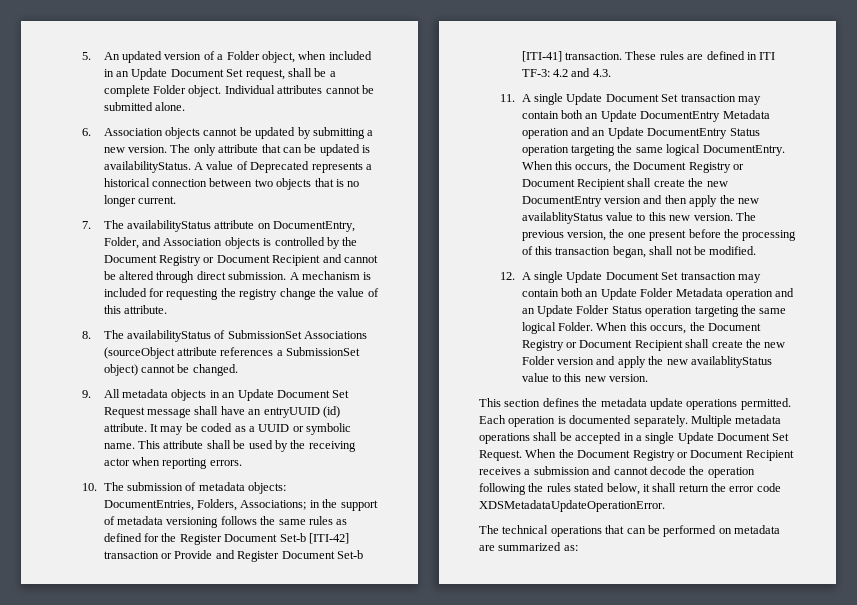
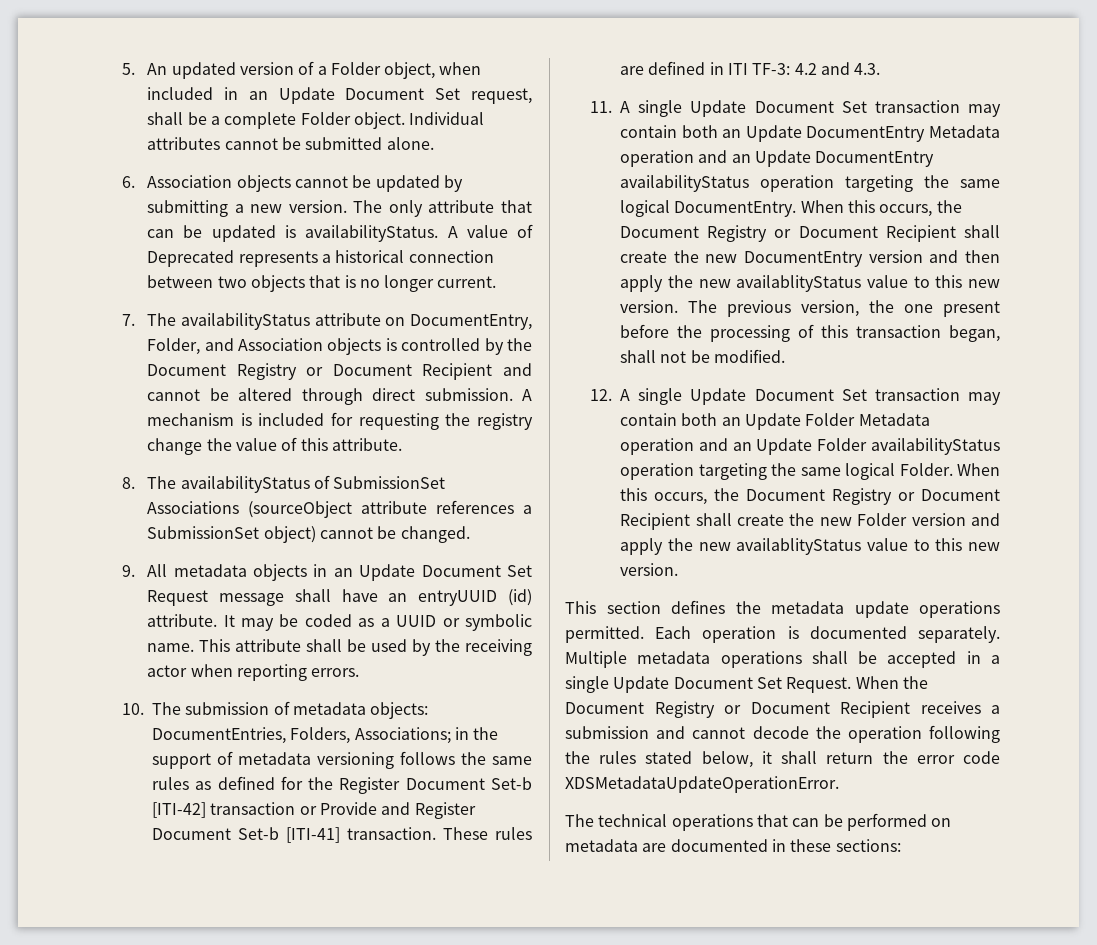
[729,128,760,136] Status -> [620,175,750,192] availabilityStatus
[611,306,642,314] Status -> [870,438,1000,455] availabilityStatus
[498,542,578,551] summarized as: -> [670,839,901,852] documented in these sections:

